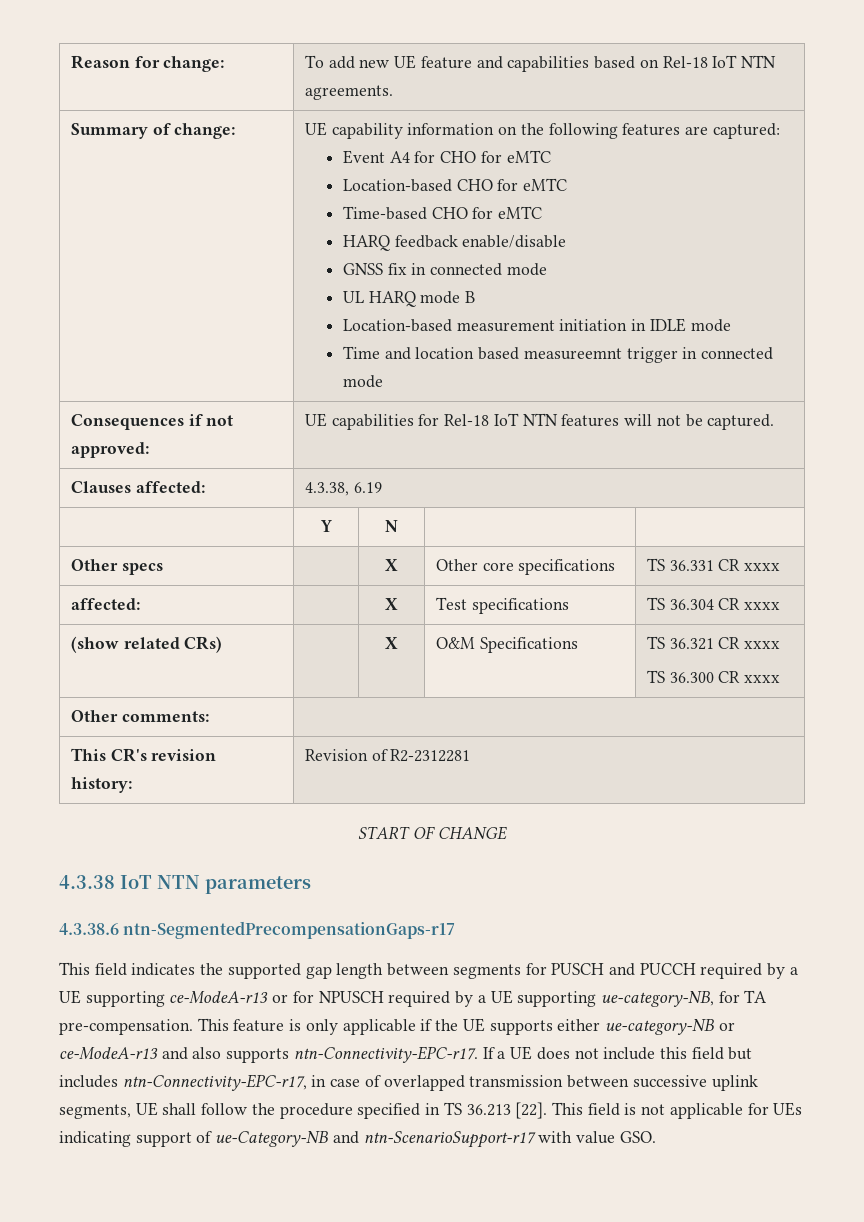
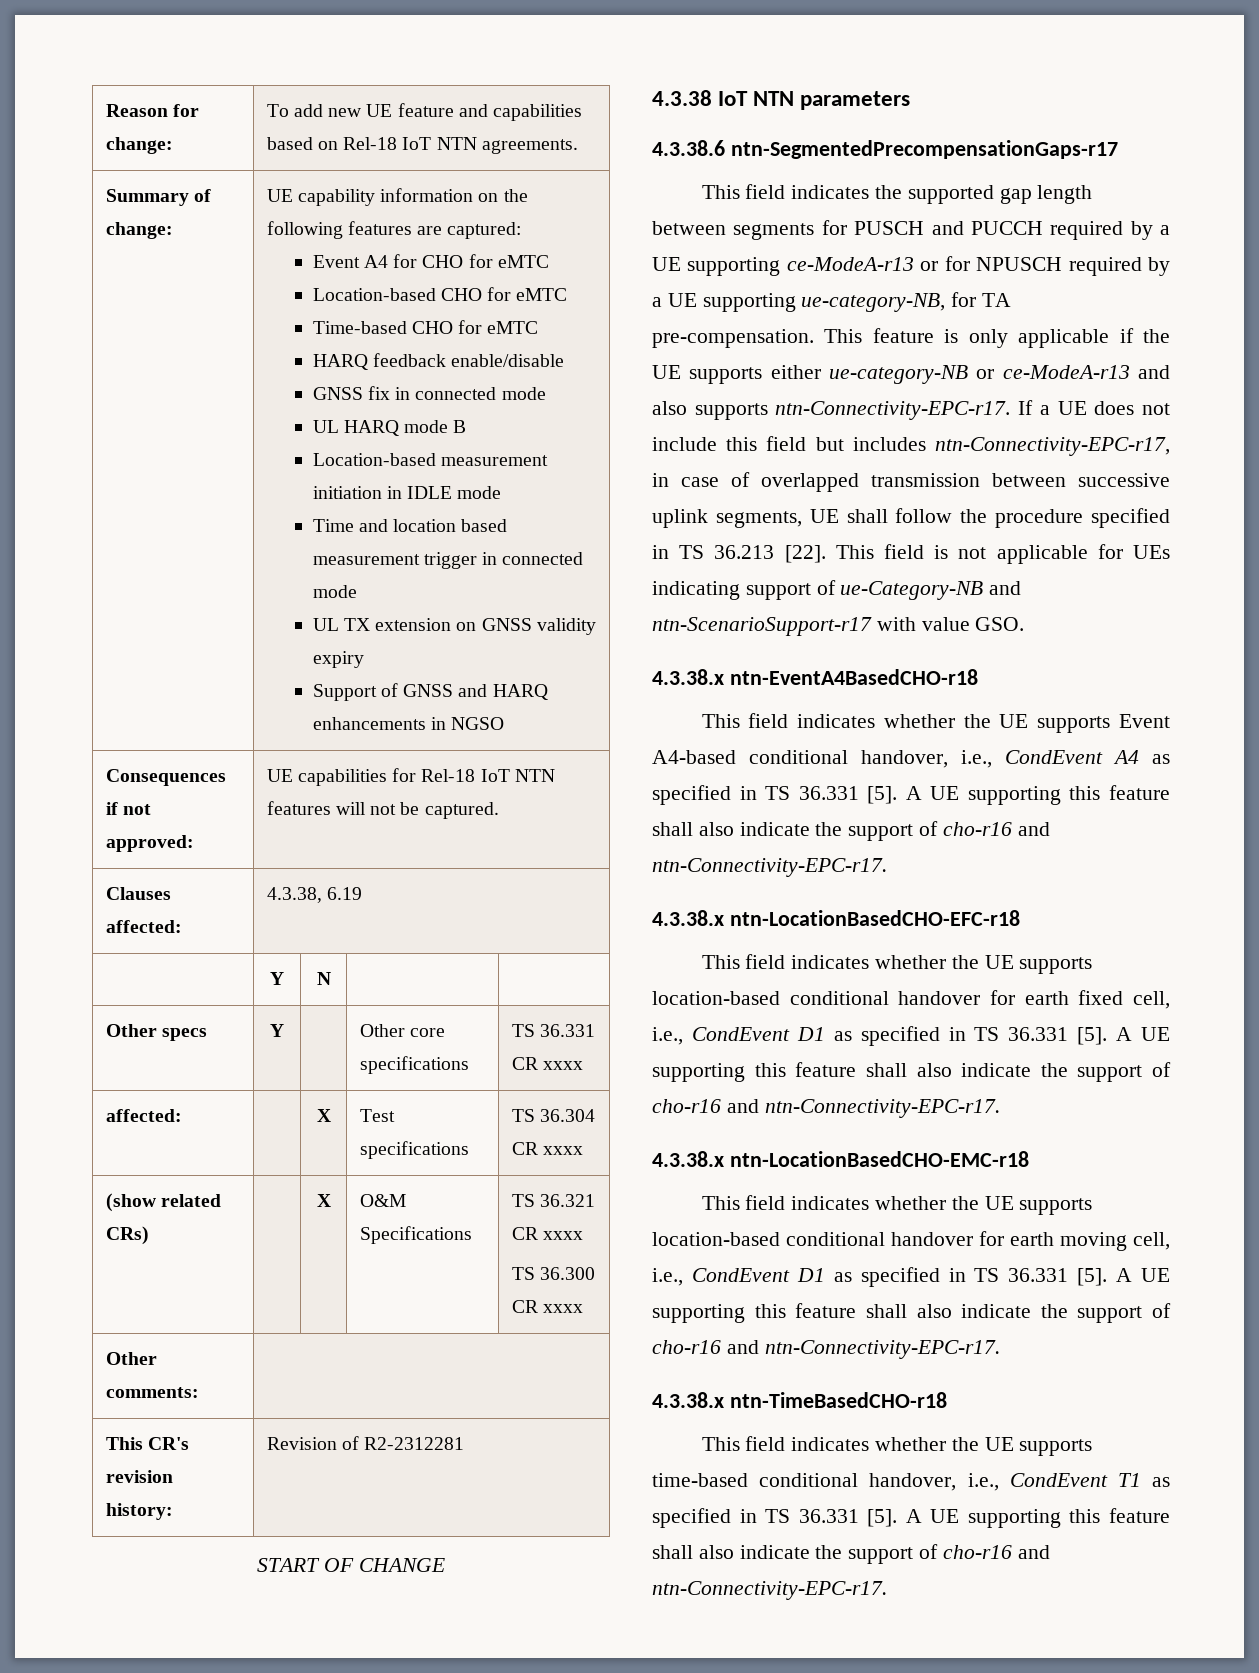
[523,348,622,360] measureemnt -> [312,554,420,565] measurement
(383, 381) none -> [312,618,596,635] [312,651,364,668] [312,683,548,701] [312,717,505,730] // UL TX extension on GNSS validity expiry // Support of GNSS and HARQ enhancements in NGSO
[385,559,398,571] | X -> [270,1024,284,1037] Y |
(656, 1137) none -> [652,669,978,685] [701,713,1170,733] [652,750,1170,768] [652,785,1170,805] [652,821,1050,841] [652,858,887,877] [652,910,1020,926] [701,954,1093,974] [652,990,1170,1009] [652,1026,1170,1046] [652,1062,1171,1082] [652,1099,1000,1118] [652,1151,1029,1167] [701,1195,1093,1215] [652,1231,1170,1251] [652,1267,1170,1287] [652,1303,1171,1323] [652,1340,1000,1359] [652,1392,947,1408] [701,1436,1093,1456] [652,1473,1170,1491] [652,1508,1170,1528] [652,1544,1050,1564] [652,1581,887,1600] // 4.3.38.x ntn-EventA4BasedCHO-r18 // This field indicates whether the UE supports Event A4-based conditional handover, i.e., CondEvent A4 as specified in TS 36.331 [5]. A UE supporting this feature shall also indicate the support of cho-r16 and ntn-Connectivity-EPC-r17. // 4.3.38.x ntn-LocationBasedCHO-EFC-r18 // This field indicates whether the UE supports location-based conditional handover for earth fixed cell, i.e., CondEvent D1 as specified in TS 36.331 [5]. A UE supporting this feature shall also indicate the support of cho-r16 and ntn-Connectivity-EPC-r17. // 4.3.38.x ntn-LocationBasedCHO-EMC-r18 // This field indicates whether the UE supports location-based conditional handover for earth moving cell, i.e., CondEvent D1 as specified in TS 36.331 [5]. A UE supporting this feature shall also indicate the support of cho-r16 and ntn-Connectivity-EPC-r17. // 4.3.38.x ntn-TimeBasedCHO-r18 // This field indicates whether the UE supports time-based conditional handover, i.e., CondEvent T1 as specified in TS 36.331 [5]. A UE supporting this feature shall also indicate the support of cho-r16 and ntn-Connectivity-EPC-r17.

